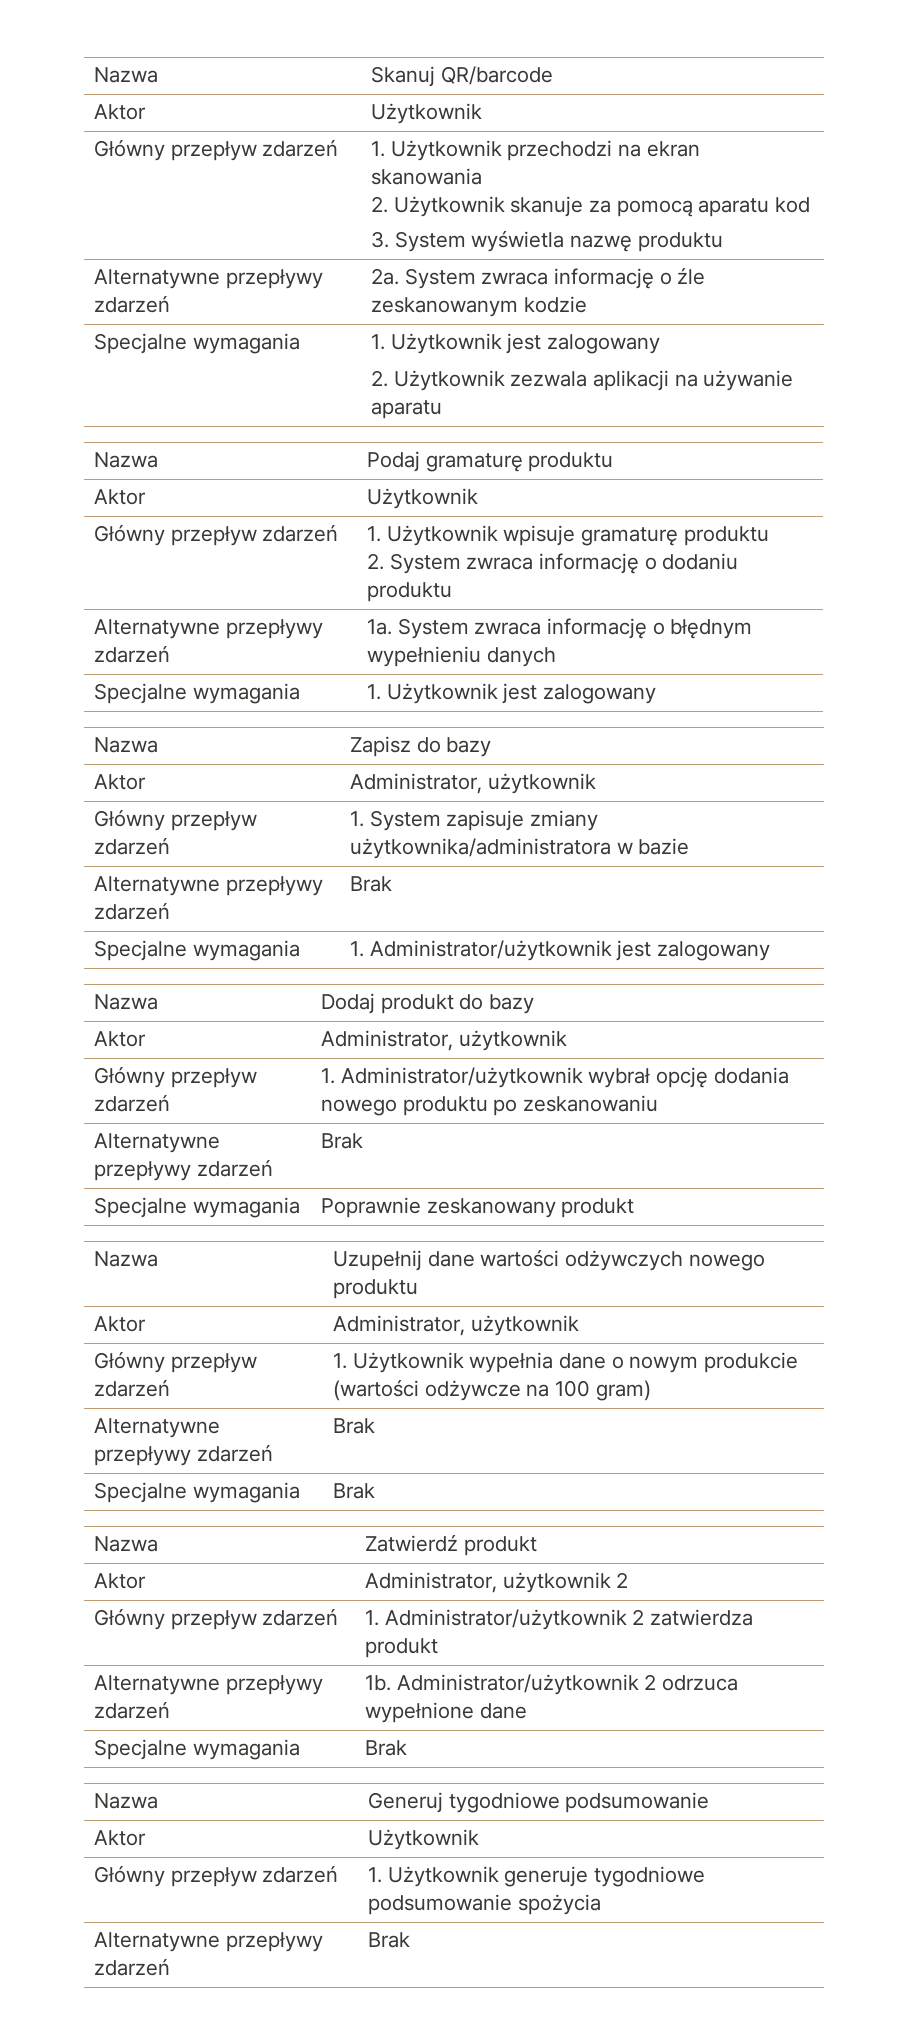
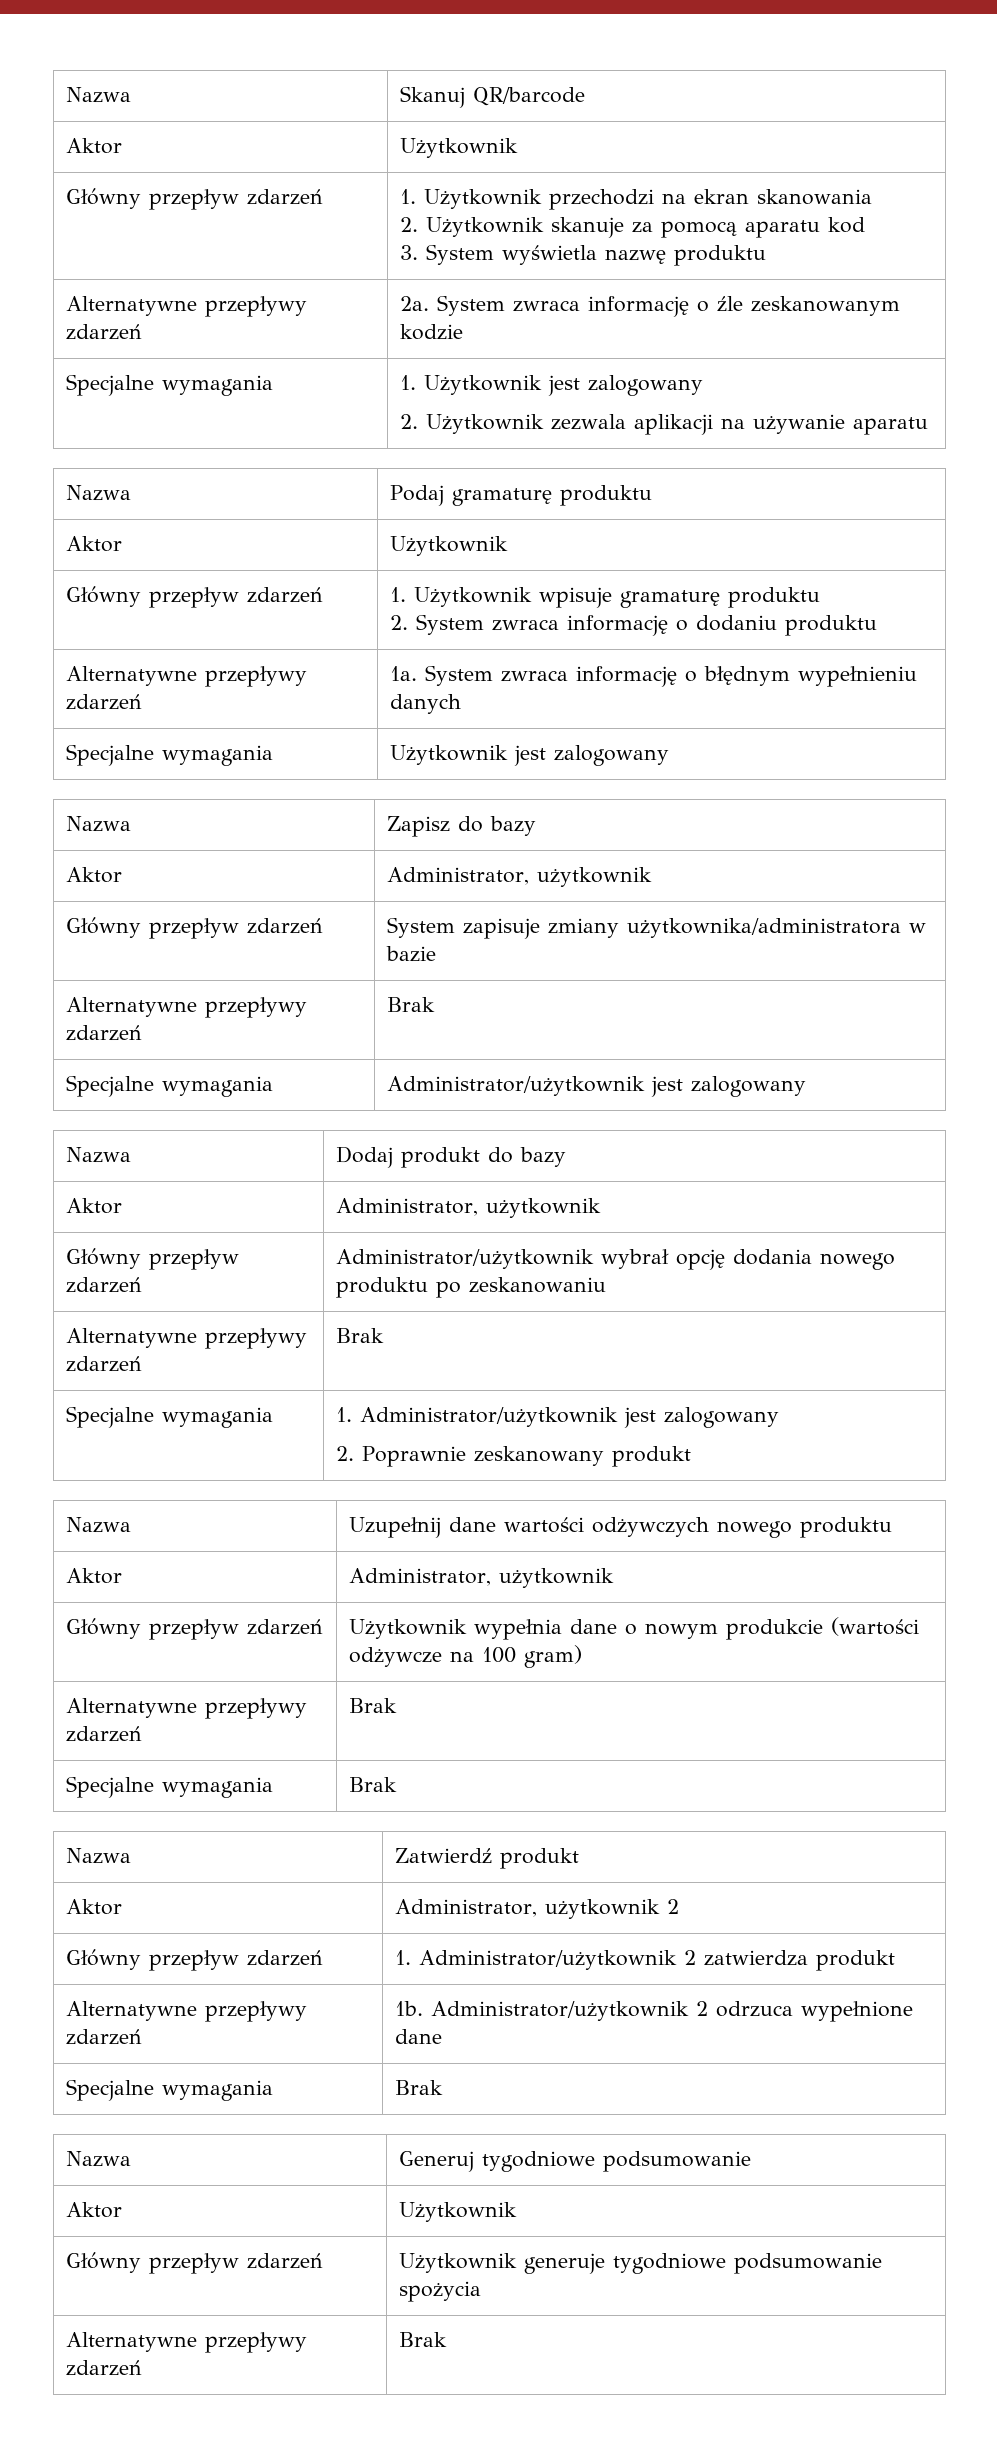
[367,684,382,700] 1. -> (273, 755) none
[350,811,365,827] 1. -> (323, 926) none
[350,941,365,957] 1. -> (273, 1086) none
[321,1068,336,1084] 1. -> (142, 1285) none
(300, 1207) none -> [335,1407,779,1428] [335,1446,354,1461] 1. Administrator/użytkownik jest zalogowany // 2.
[333,1353,348,1369] 1. -> (323, 1627) none
[368,1867,383,1883] 1. -> (323, 2261) none

